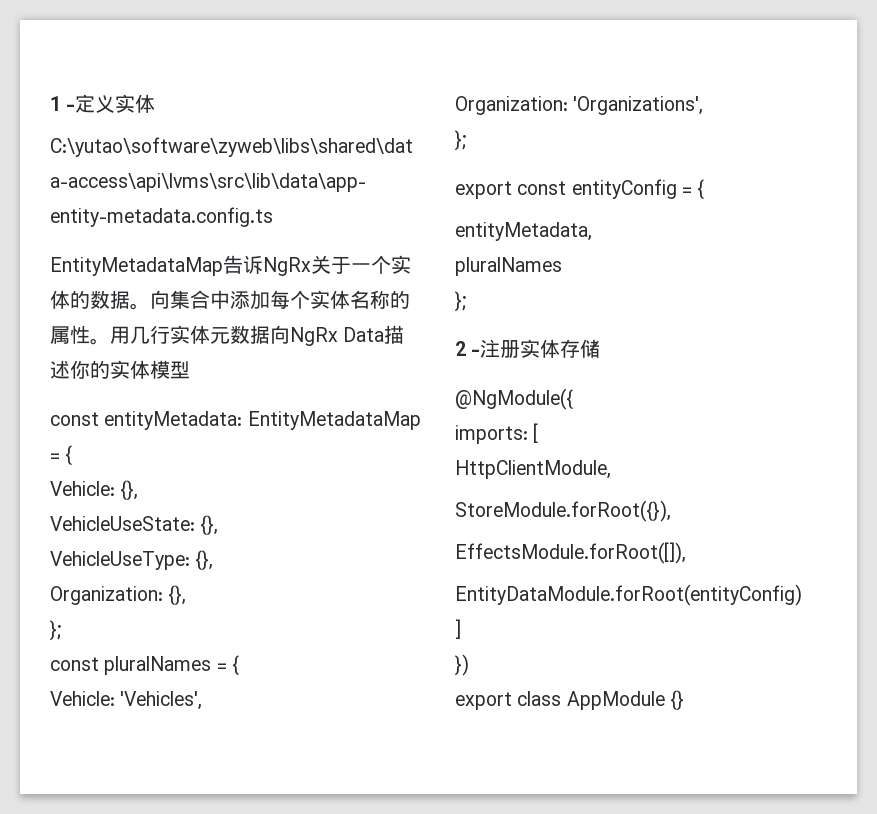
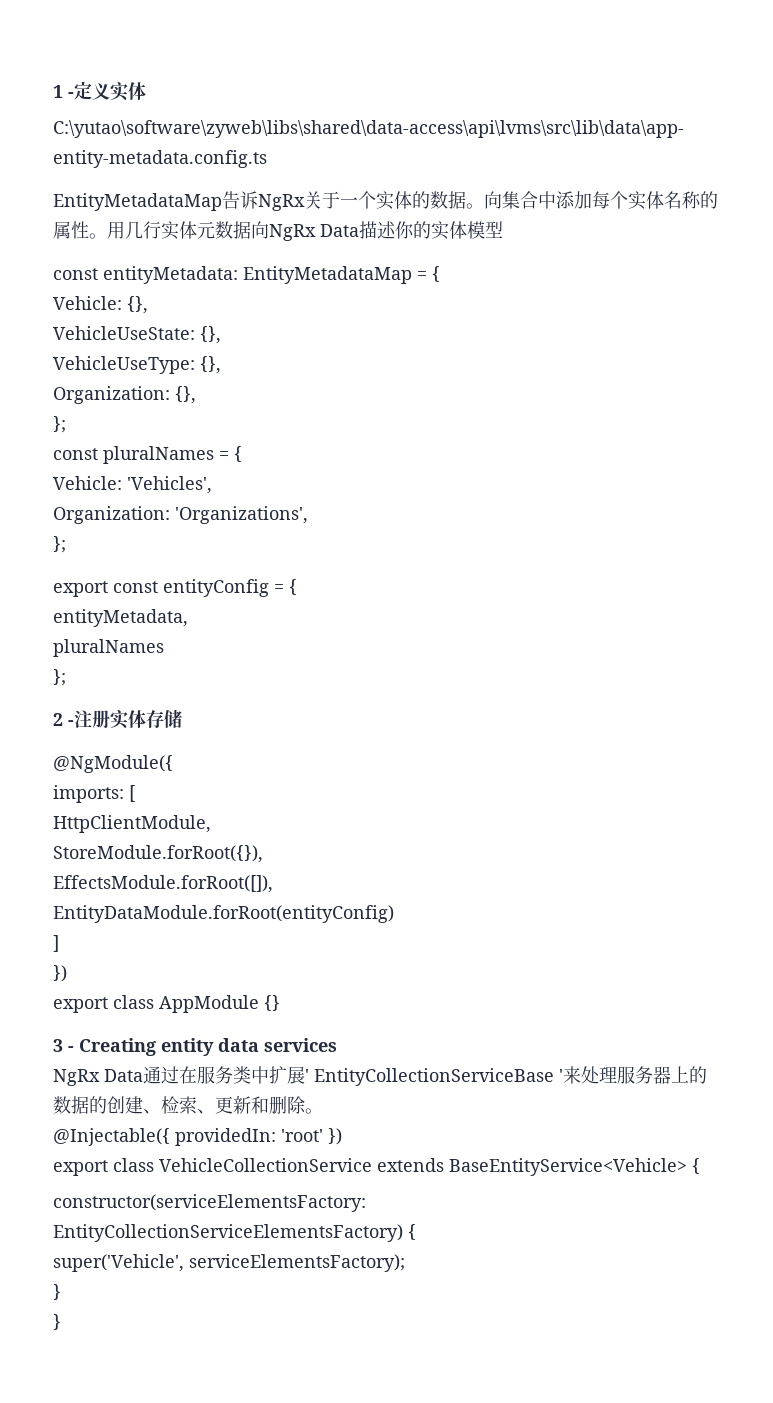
(684, 700) none -> [53,1038,337,1056] [53,1066,707,1086] [53,1096,323,1114] [53,1128,342,1146] [53,1158,700,1176] [53,1194,366,1212] [53,1224,416,1242] [53,1254,405,1272] [53,1284,61,1300] [53,1314,61,1330] // 3 - Creating entity data services // NgRx Data通过在服务类中扩展' EntityCollectionServiceBase '来处理服务器上的数据的创建、检索、更新和删除。 // @Injectable({ providedIn: 'root' }) // export class VehicleCollectionService extends BaseEntityService<Vehicle> { // constructor(serviceElementsFactory: EntityCollectionServiceElementsFactory) { // super('Vehicle', serviceElementsFactory); // } // }

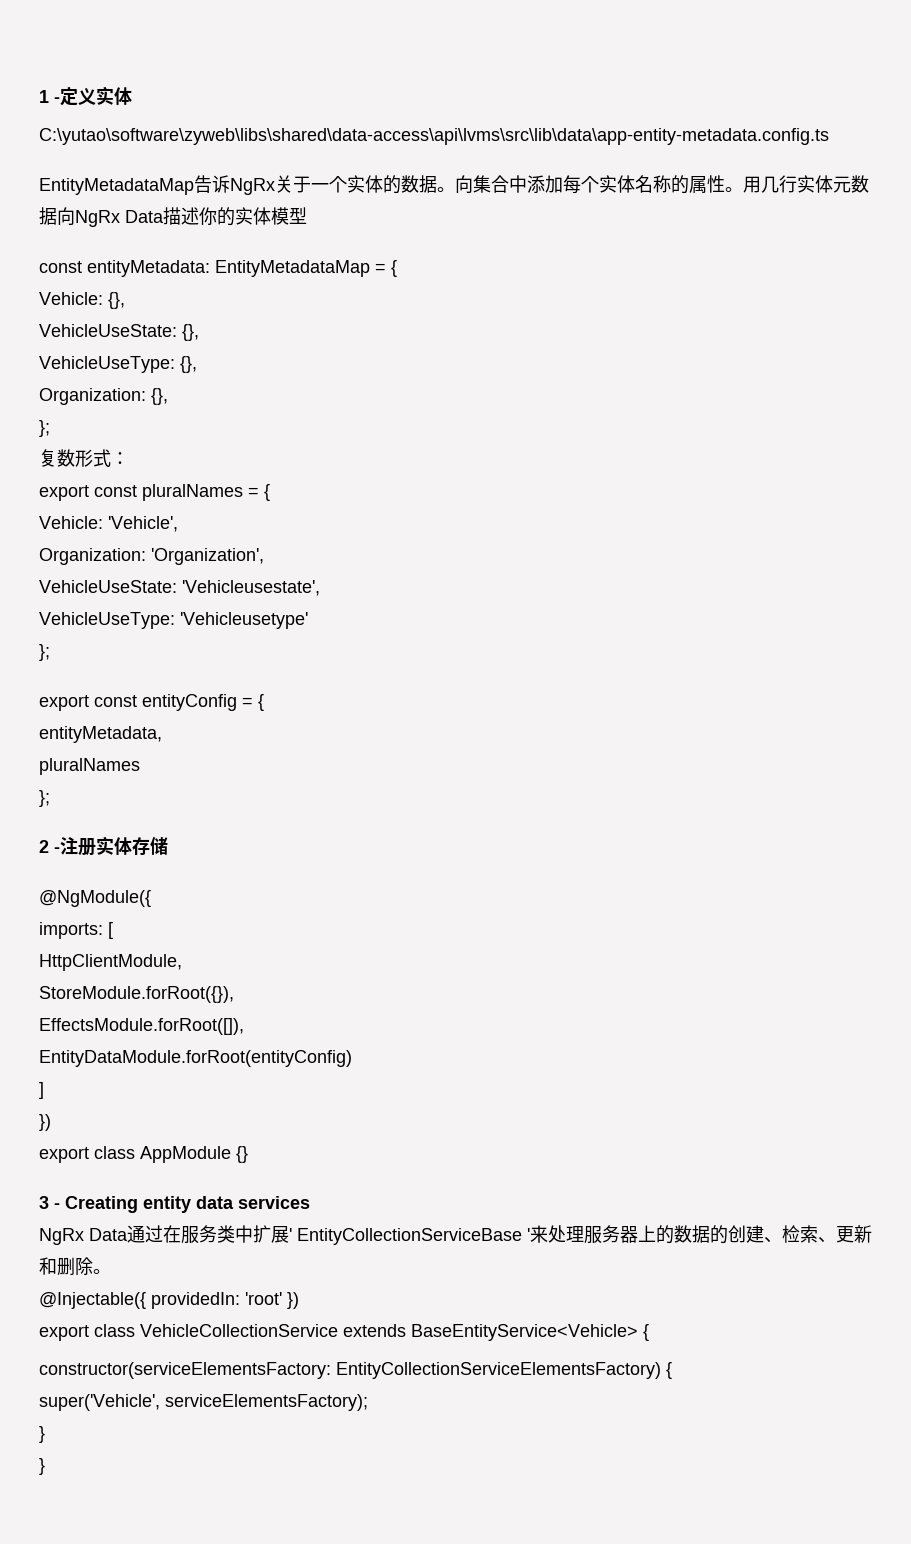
(66, 424) none -> [39,449,129,467] [39,485,89,501] 复数形式： // export
[127,476,212,494] [53,506,308,524] 'Vehicles', // Organization: 'Organizations', -> [108,516,178,532] [39,548,264,565] [39,580,320,596] [39,612,308,629] 'Vehicle', // Organization: 'Organization', // VehicleUseState: 'Vehicleusestate', // VehicleUseType: 'Vehicleusetype'

